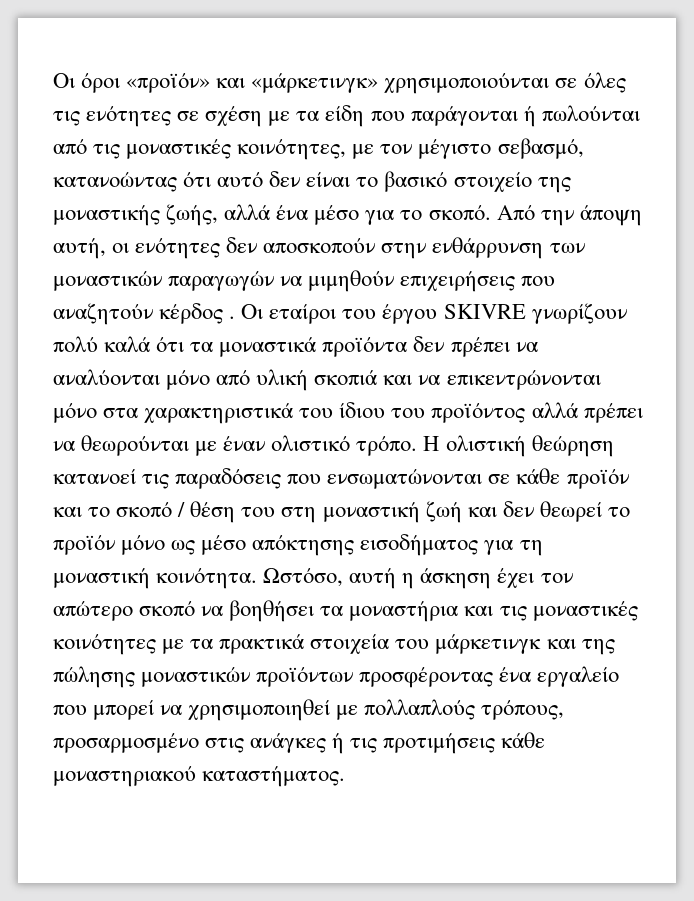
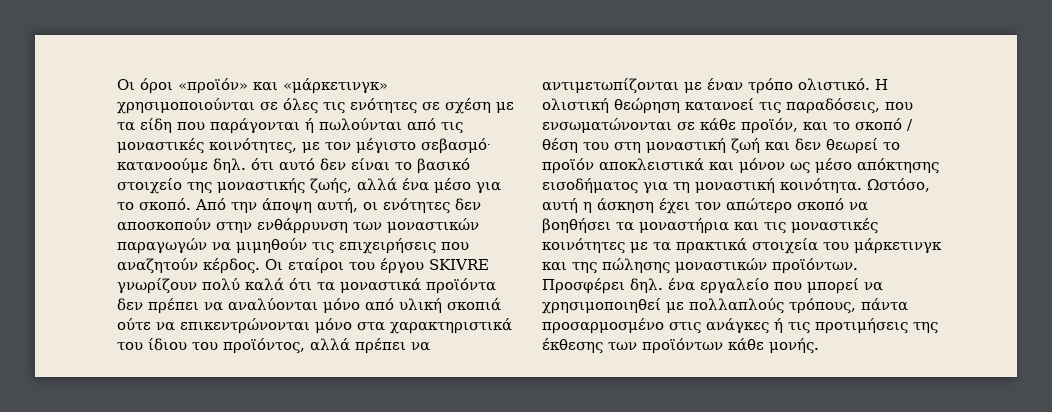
[497,138,584,159] [53,172,177,192] σεβασμό, κατανοώντας -> [421,138,491,154] [117,158,246,173] σεβασμό. κατανοούμε δηλ.
(395, 281) none -> [312,242,334,254] τις
[159,303,236,324] κέρδος . -> [203,258,260,274] κέρδος.
[383,375,413,385] και -> [117,318,151,331] ούτε
[431,403,526,423] προϊόντος -> [223,338,305,354] προϊόντος,
[81,435,190,456] θεωρούνται -> [542,78,679,94] αντιμετωπίζονται
[271,435,418,456] ολιστικό τρόπο. -> [748,78,870,94] τρόπο ολιστικό.
[175,468,282,489] παραδόσεις -> [786,98,880,114] παραδόσεις,
[566,469,629,489] προϊόν -> [741,118,798,134] προϊόν,
[121,535,166,555] μόνο -> [599,158,785,173] αποκλειστικά και μόνον
[256,667,494,688] προϊόντων προσφέροντας -> [772,258,858,274] [542,278,663,294] προϊόντων. Προσφέρει δηλ.
(565, 710) none -> [861,298,908,311] πάντα
[501,732,546,748] [53,766,346,787] κάθε μοναστηριακού καταστήματος. -> [913,322,938,334] [542,338,819,354] της έκθεσης των προϊόντων κάθε μονής.

